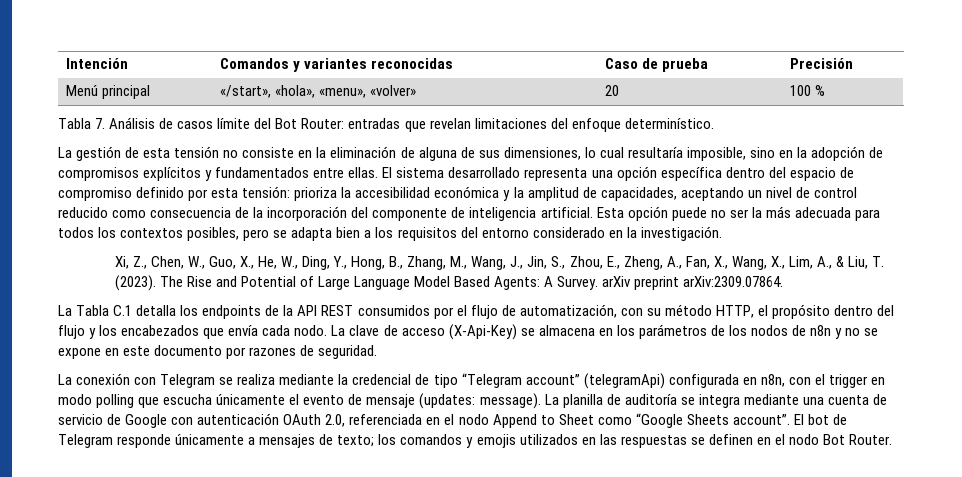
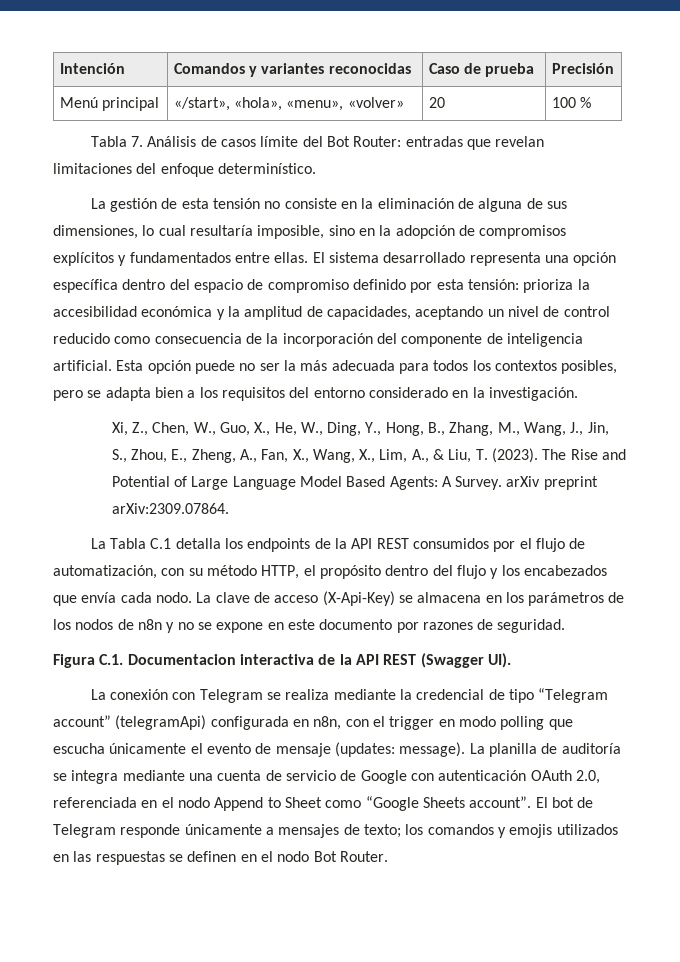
(378, 352) none -> [53,653,511,668] // Figura C.1. Documentacion interactiva de la API REST (Swagger UI).

